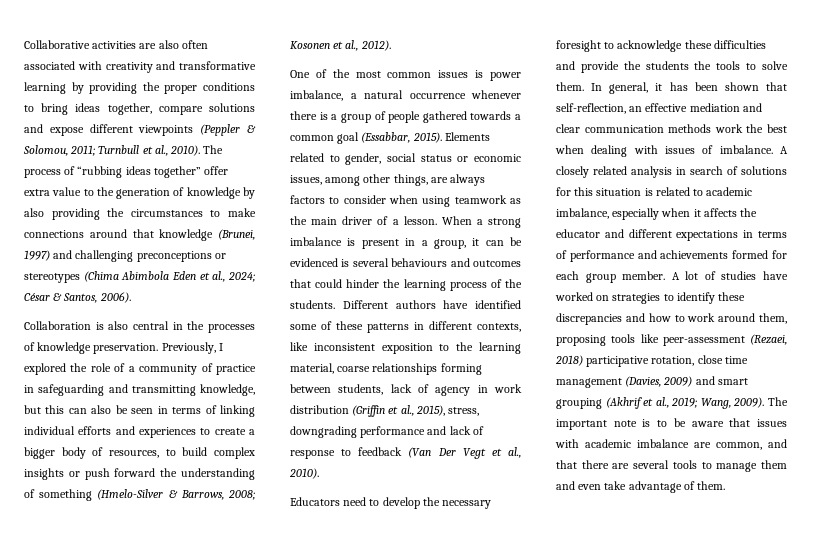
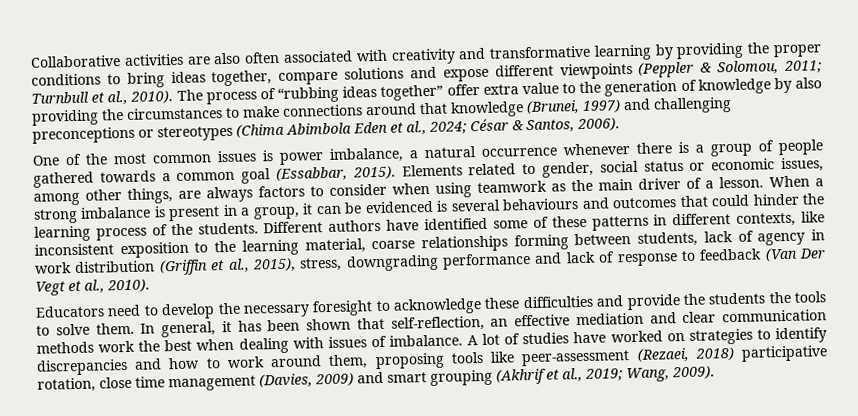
[24,321,255,333] [24,342,223,354] [24,363,256,375] [24,384,255,396] [24,405,255,417] [24,426,256,438] [24,447,255,459] [24,468,256,480] [24,489,255,501] [290,40,391,51] // Collaboration is also central in the processes of knowledge preservation. Previously, I explored the role of a community of practice in safeguarding and transmitting knowledge, but this can also be seen in terms of linking individual efforts and experiences to create a bigger body of resources, to build complex insights or push forward the understanding of something (Hmelo-Silver & Barrows, 2008; Kosonen et al., 2012). -> (620, 124) none
[556,166,787,178] [556,187,753,196] [556,208,758,220] [556,229,787,241] [556,250,787,262] [556,271,680,283] closely related analysis in search of solutions for this situation is related to academic imbalance, especially when it affects the educator and different expectations in terms of performance and achievements formed for each group member. A -> (479, 340) none
[718,292,746,301] these -> (827, 335) none
[768,397,788,406] [556,418,787,430] [555,439,787,450] [556,460,787,472] [556,481,726,493] The important note is to be aware that issues with academic imbalance are common, and that there are several tools to manage them and even take advantage of them. -> (715, 372) none

